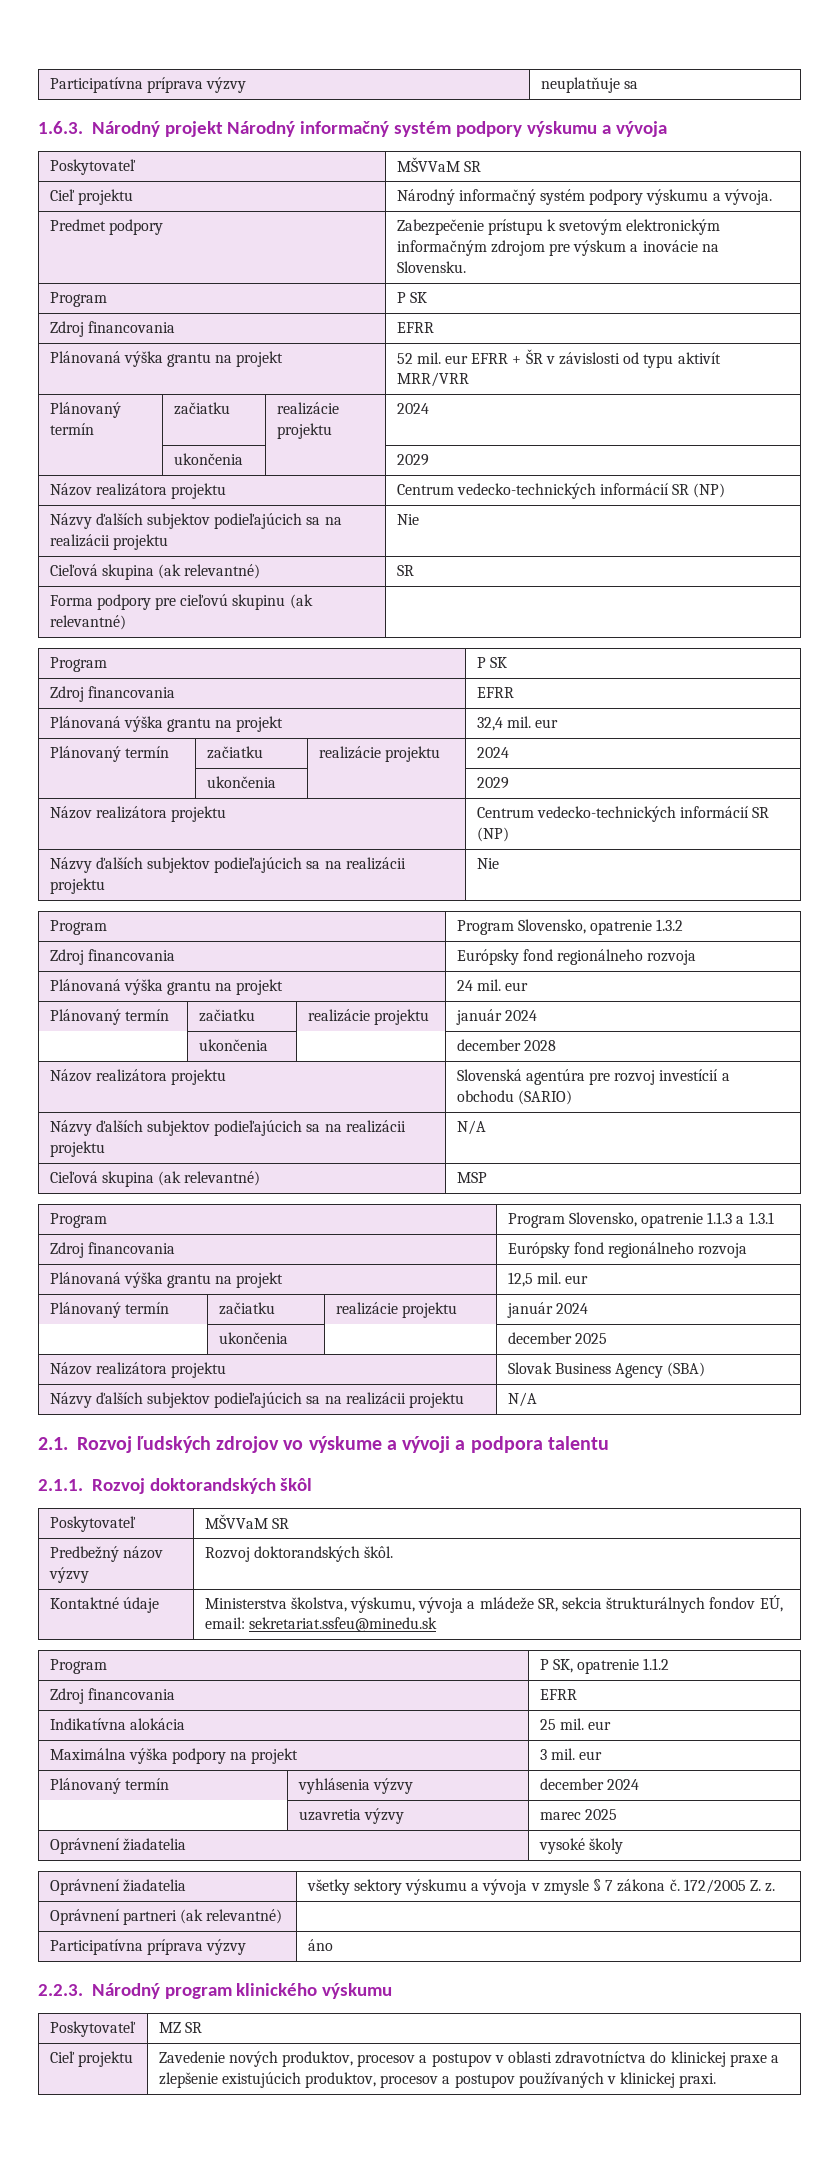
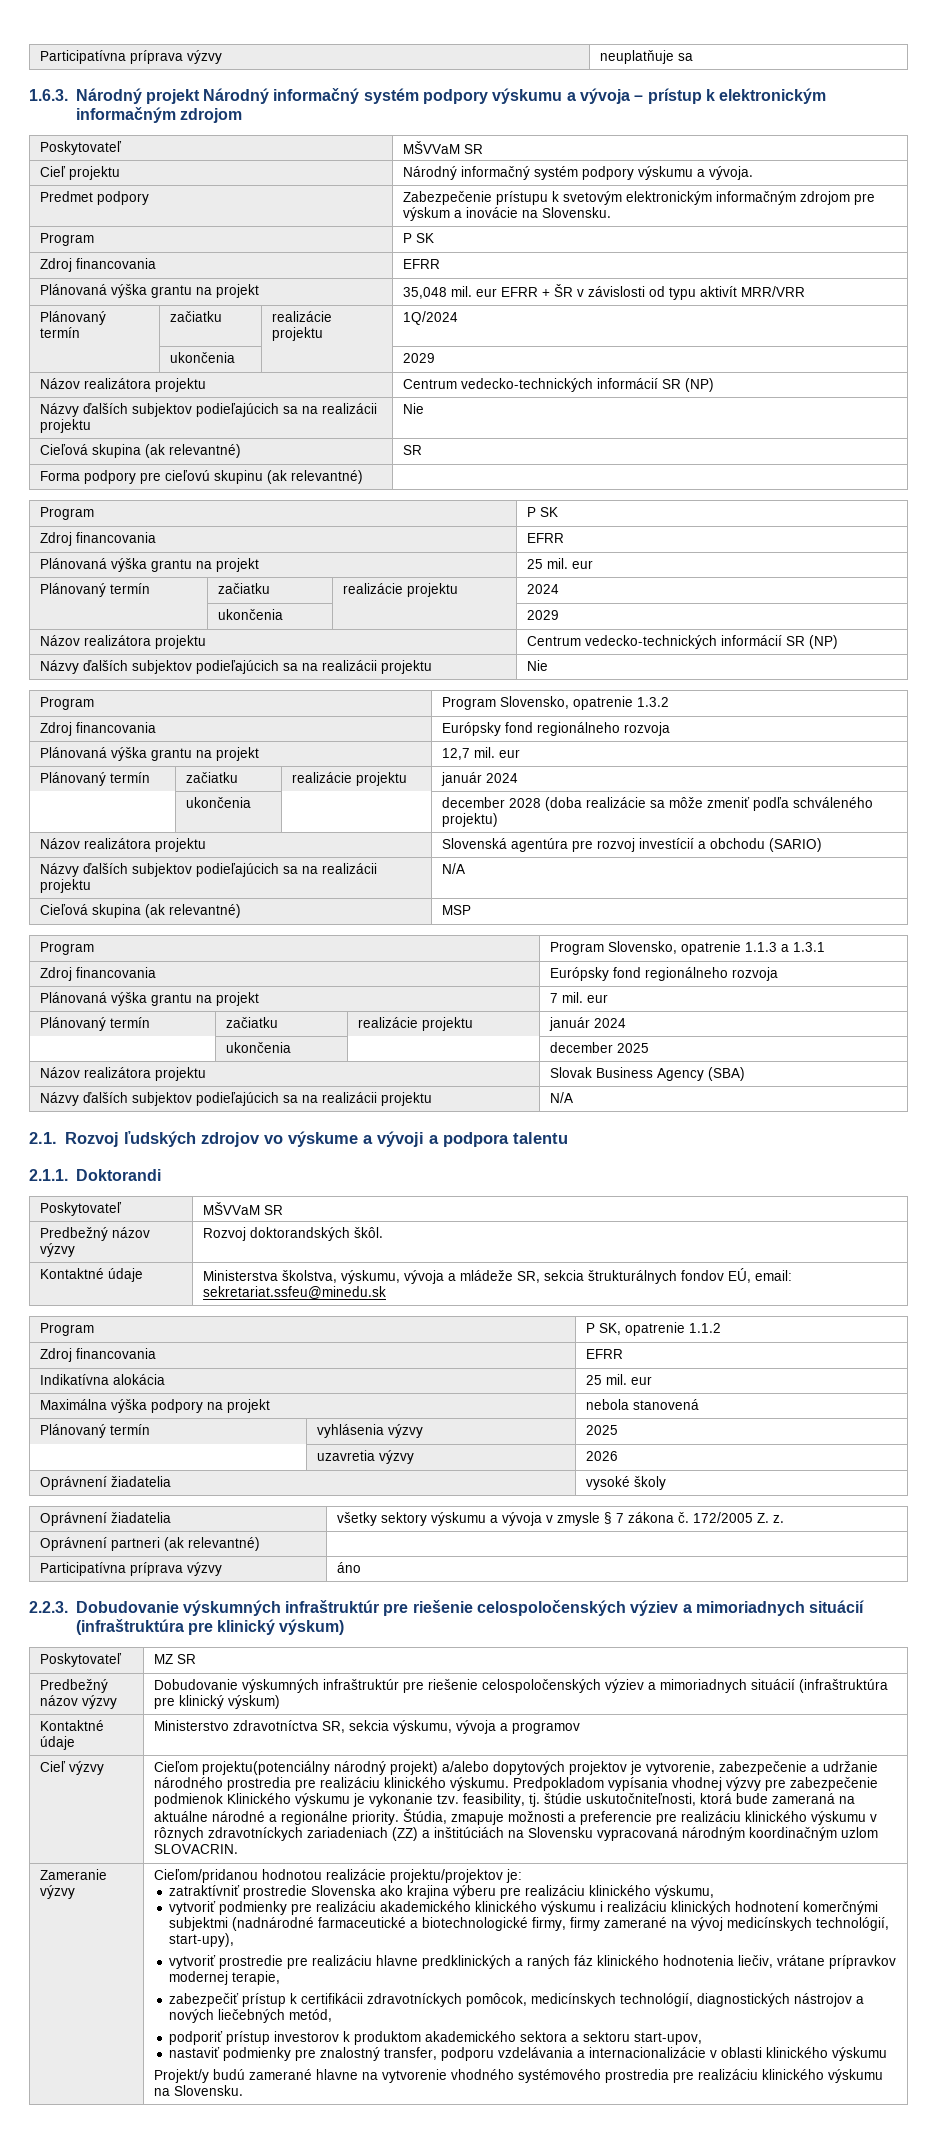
(668, 129) none -> [634,88,827,104] [75,107,242,123] – prístup k elektronickým informačným zdrojom
[396,353,413,364] 52 -> [403,287,448,299] 35,048
[396,403,429,414] 2024 -> [403,311,459,325] 1Q/2024
[476,717,503,731] 32,4 -> [527,559,544,569] 25
[456,980,473,991] 24 -> [442,748,471,760] 12,7
(556, 1045) none -> [545,797,874,811] [442,813,499,827] (doba realizácie sa môže zmeniť podľa schváleného projektu)
[507,1272,533,1287] 12,5 -> [550,993,559,1003] 7
[91,1478,313,1494] Rozvoj doktorandských škôl -> [75,1169,161,1181] Doktorandi
[539,1748,603,1760] 3 mil. eur -> [586,1399,700,1410] nebola stanovená
[539,1778,639,1790] december 2024 -> [586,1425,619,1435] 2025
[539,1809,617,1820] marec 2025 -> [586,1451,619,1461] 2026
[91,1983,393,1999] [49,2021,136,2037] [158,2022,202,2033] [49,2051,133,2067] [158,2051,779,2067] [158,2072,717,2088] Národný program klinického výskumu // Poskytovateľ | MZ SR // Cieľ projektu | Zavedenie nových produktov, procesov a postupov v oblasti zdravotníctva do klinickej praxe a zlepšenie existujúcich produktov, procesov a postupov používaných v klinickej praxi. -> [75,1600,865,1616] [75,1619,345,1635] [40,1653,123,1667] [154,1654,197,1664] [40,1679,109,1693] [40,1695,118,1709] [154,1679,889,1693] [154,1695,281,1709] [40,1720,105,1731] [40,1736,76,1750] [154,1720,581,1734] [40,1761,105,1775] [154,1761,879,1775] [154,1777,879,1791] [154,1793,856,1807] [154,1809,878,1825] [154,1827,879,1841] [154,1844,239,1854] [40,1869,108,1880] [40,1885,76,1899] [154,1869,523,1883] [169,1885,715,1899] [169,1901,879,1915] [169,1917,890,1931] [169,1933,235,1947] [169,1955,897,1969] [169,1971,281,1985] [169,1993,865,2007] [169,2009,333,2023] [169,2031,703,2045] [169,2047,888,2061] [154,2069,884,2083] [154,2085,244,2096] Dobudovanie výskumných infraštruktúr pre riešenie celospoločenských výziev a mimoriadnych situácií (infraštruktúra pre klinický výskum) // Poskytovateľ | MZ SR // Predbežný názov výzvy | Dobudovanie výskumných infraštruktúr pre riešenie celospoločenských výziev a mimoriadnych situácií (infraštruktúra pre klinický výskum) // Kontaktné údaje | Ministerstvo zdravotníctva SR, sekcia výskumu, vývoja a programov // Cieľ výzvy | Cieľom projektu(potenciálny národný projekt) a/alebo dopytových projektov je vytvorenie, zabezpečenie a udržanie národného prostredia pre realizáciu klinického výskumu. Predpokladom vypísania vhodnej výzvy pre zabezpečenie podmienok Klinického výskumu je vykonanie tzv. feasibility, tj. štúdie uskutočniteľnosti, ktorá bude zameraná na aktuálne národné a regionálne priority. Štúdia, zmapuje možnosti a preferencie pre realizáciu klinického výskumu v rôznych zdravotníckych zariadeniach (ZZ) a inštitúciách na Slovensku vypracovaná národným koordinačným uzlom SLOVACRIN. // Zameranie výzvy | Cieľom/pridanou hodnotou realizácie projektu/projektov je: // zatraktívniť prostredie Slovenska ako krajina výberu pre realizáciu klinického výskumu, // vytvoriť podmienky pre realizáciu akademického klinického výskumu i realizáciu klinických hodnotení komerčnými subjektmi (nadnárodné farmaceutické a biotechnologické firmy, firmy zamerané na vývoj medicínskych technológií, start-upy), // vytvoriť prostredie pre realizáciu hlavne predklinických a raných fáz klinického hodnotenia liečiv, vrátane prípravkov modernej terapie, // zabezpečiť prístup k certifikácii zdravotníckych pomôcok, medicínskych technológií, diagnostických nástrojov a nových liečebných metód, // podporiť prístup investorov k produktom akademického sektora a sektoru start-upov, // nastaviť podmienky pre znalostný transfer, podporu vzdelávania a internacionalizácie v oblasti klinického výskumu // Projekt/y budú zamerané hlavne na vytvorenie vhodného systémového prostredia pre realizáciu klinického výskumu na Slovensku.

